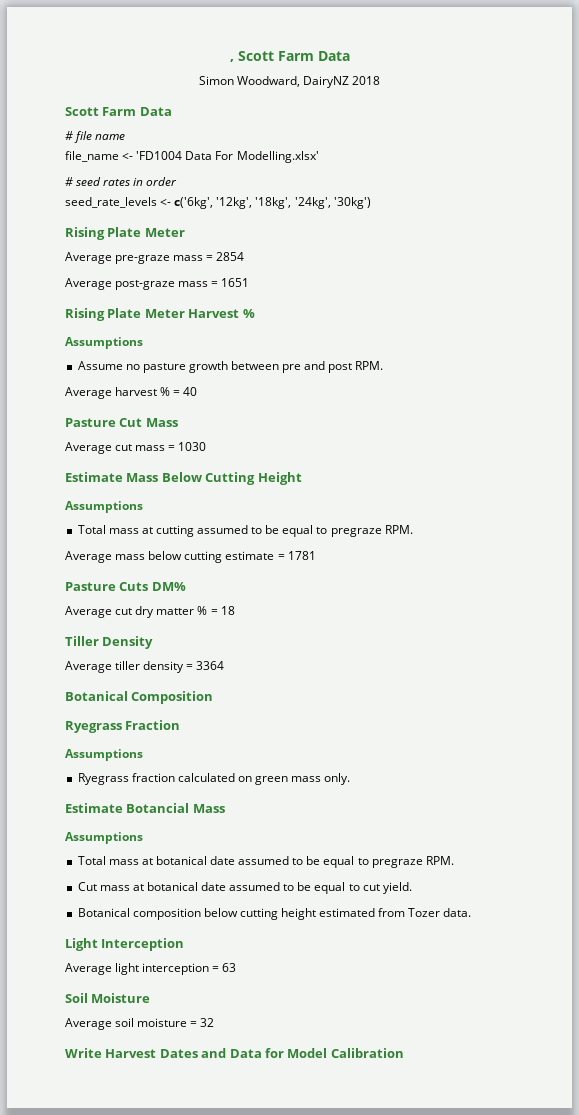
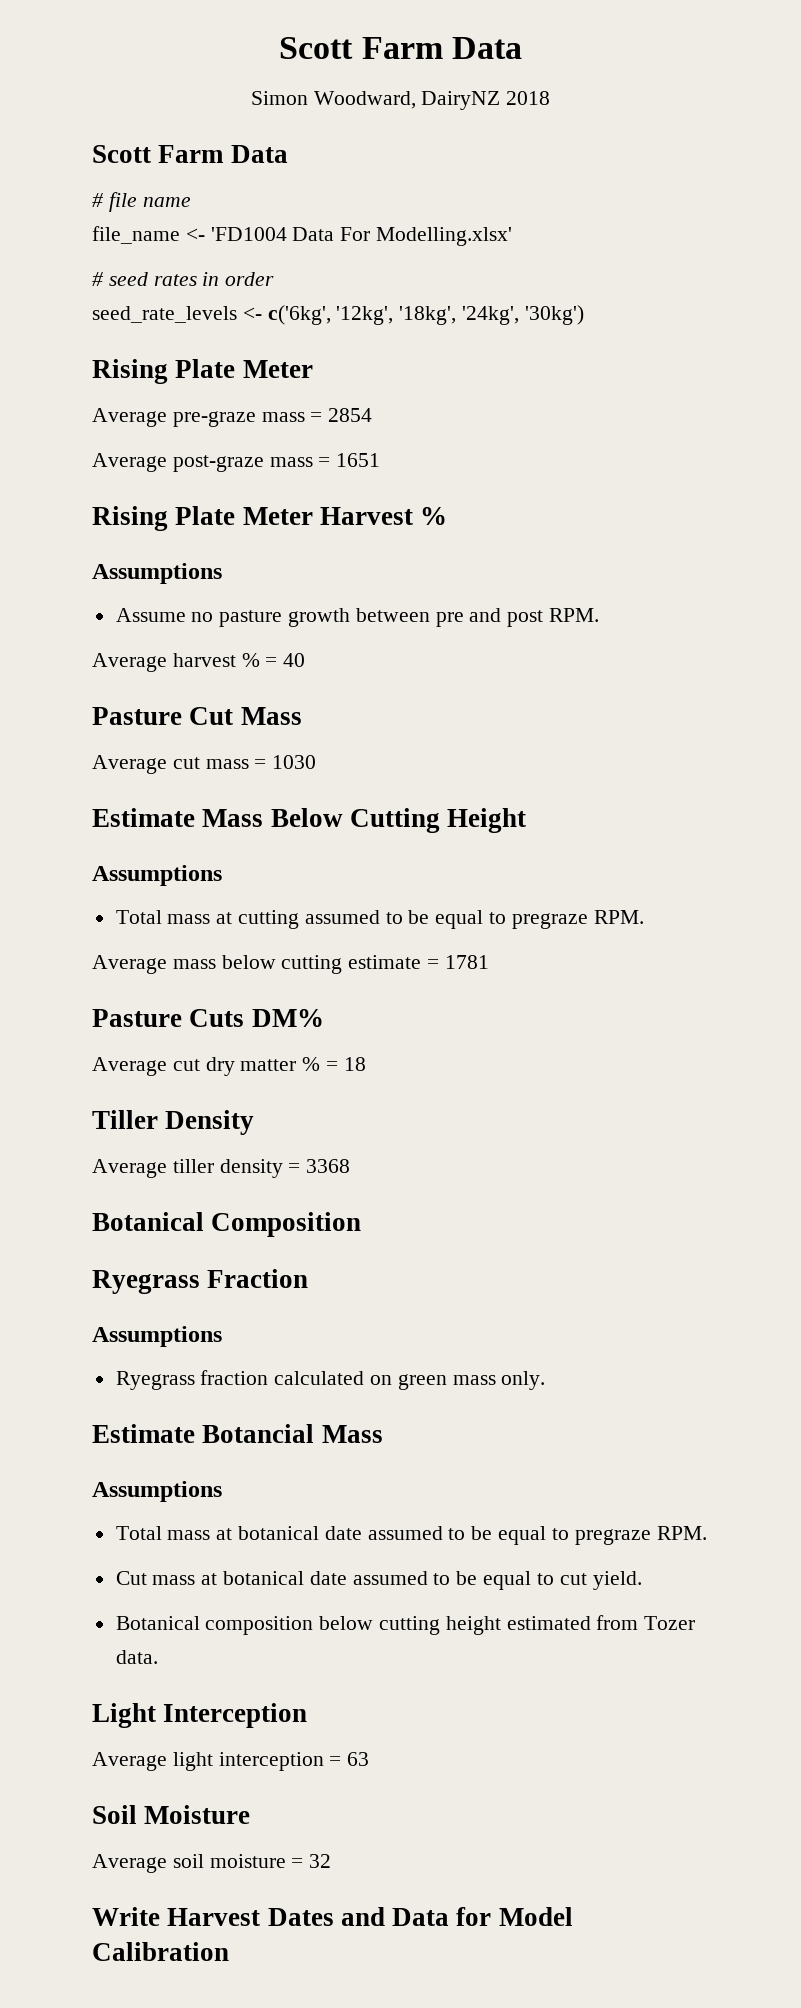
[229,59,234,62] , -> (279, 48) none
[196,661,225,670] 3364 -> [306,1159,351,1173] 3368

